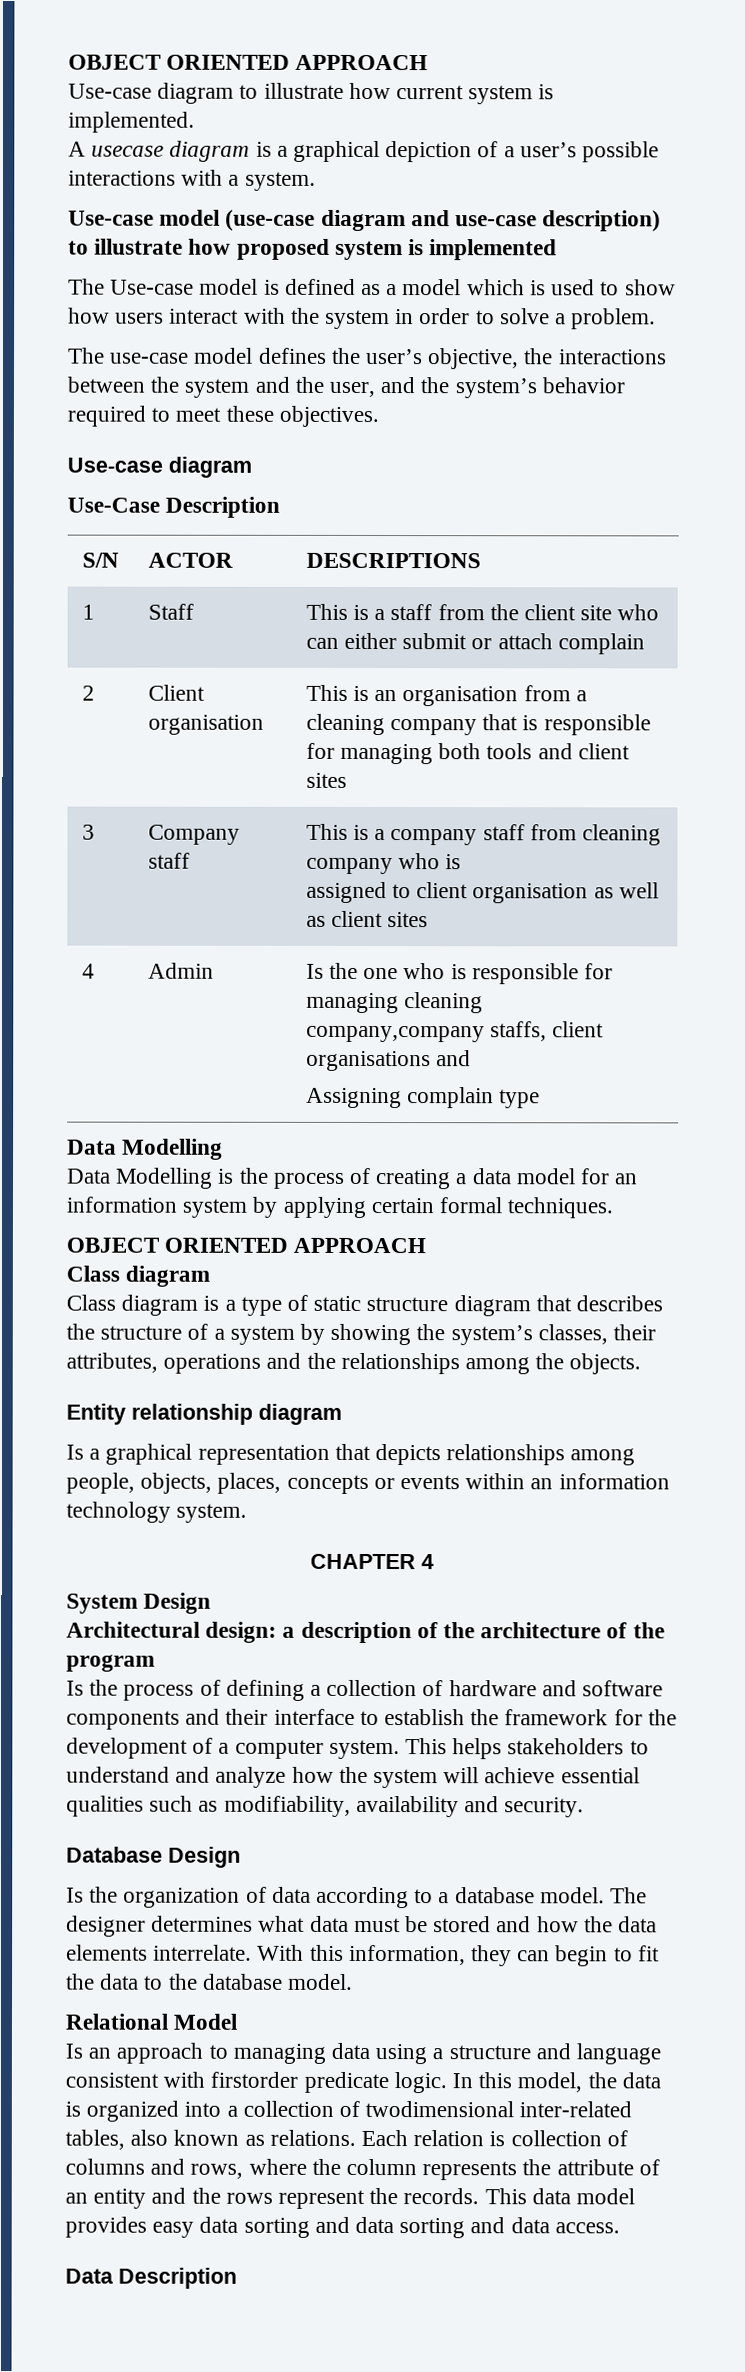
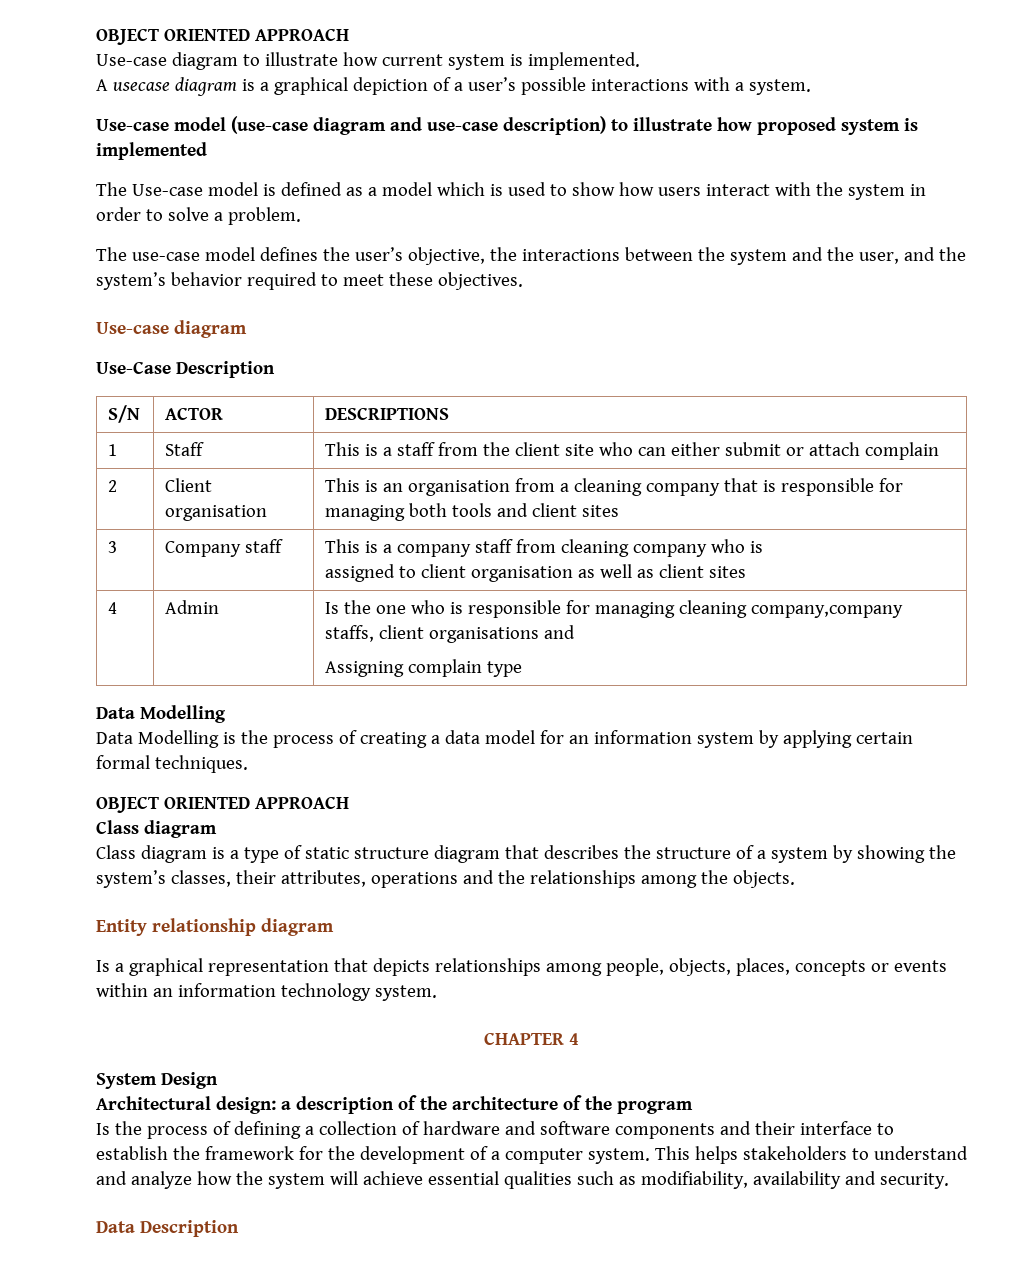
[66,1846,241,1868] [66,1886,648,1909] [66,1915,658,1937] [66,1944,660,1967] [66,1973,354,1990] [65,2013,238,2030] [65,2042,662,2065] [65,2071,661,2094] [65,2100,633,2122] [65,2129,628,2150] [65,2158,660,2181] [65,2187,636,2209] [65,2216,620,2239] // Database Design // Is the organization of data according to a database model. The designer determines what data must be stored and how the data elements interrelate. With this information, they can begin to fit the data to the database model. // Relational Model // Is an approach to managing data using a structure and language consistent with firstorder predicate logic. In this model, the data is organized into a collection of twodimensional inter-related tables, also known as relations. Each relation is collection of columns and rows, where the column represents the attribute of an entity and the rows represent the records. This data model provides easy data sorting and data sorting and data access. -> (949, 1181) none

